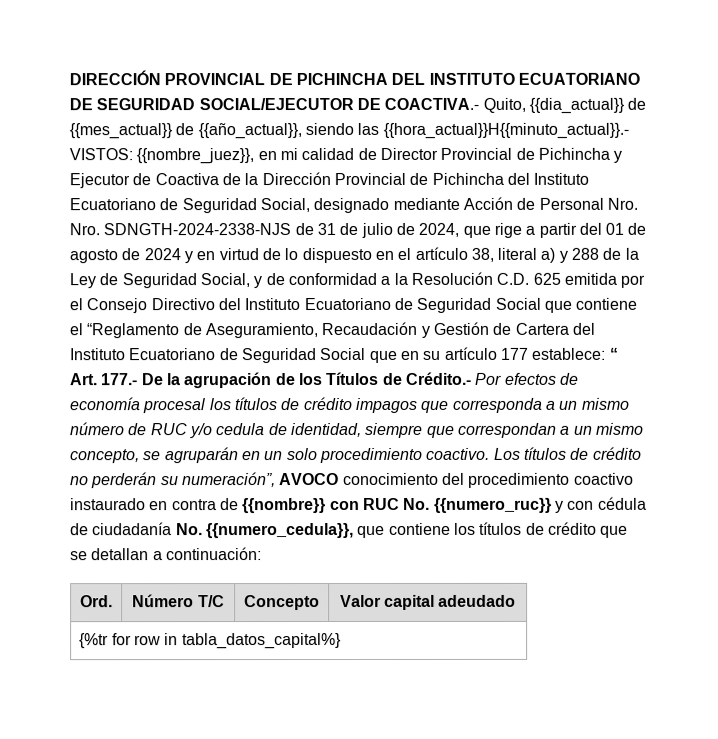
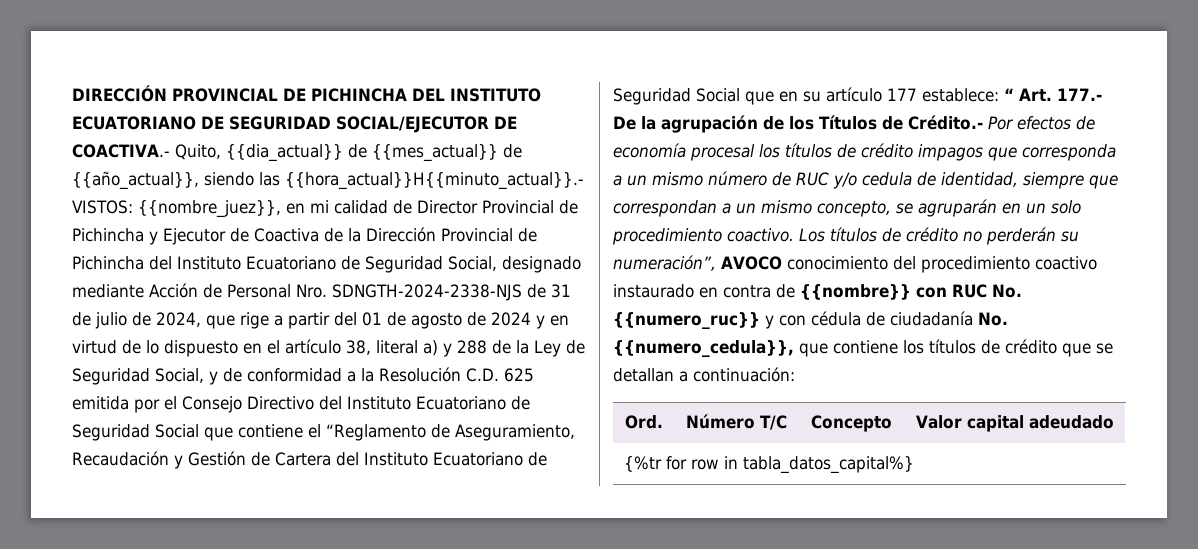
[69,223,100,236] Nro. -> (327, 291) none

